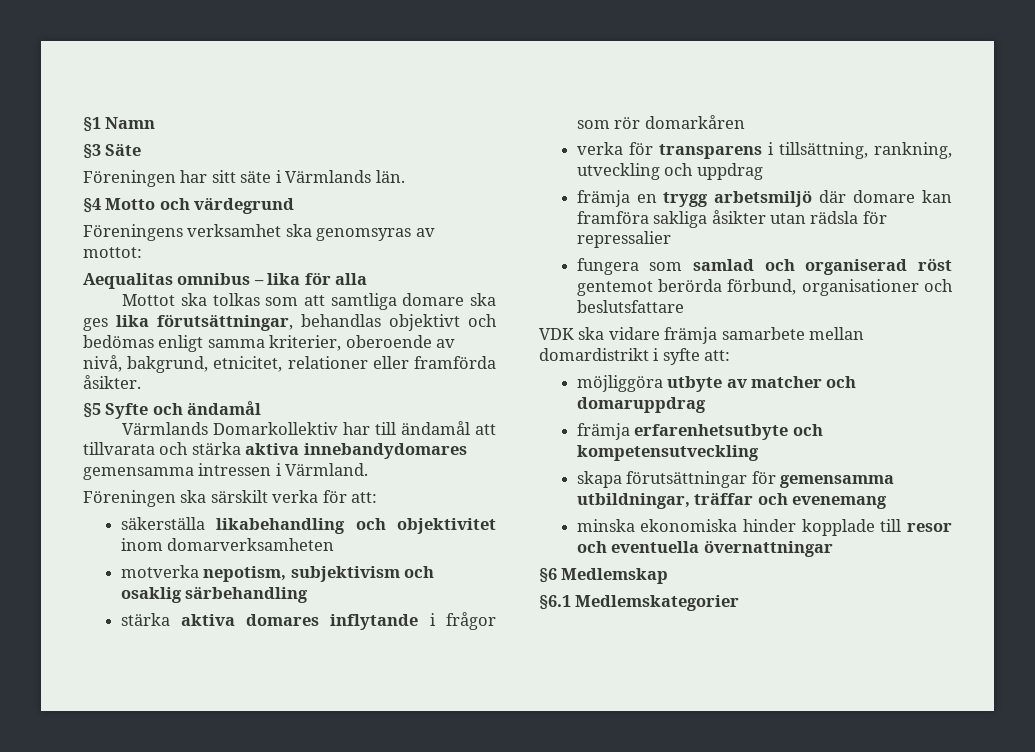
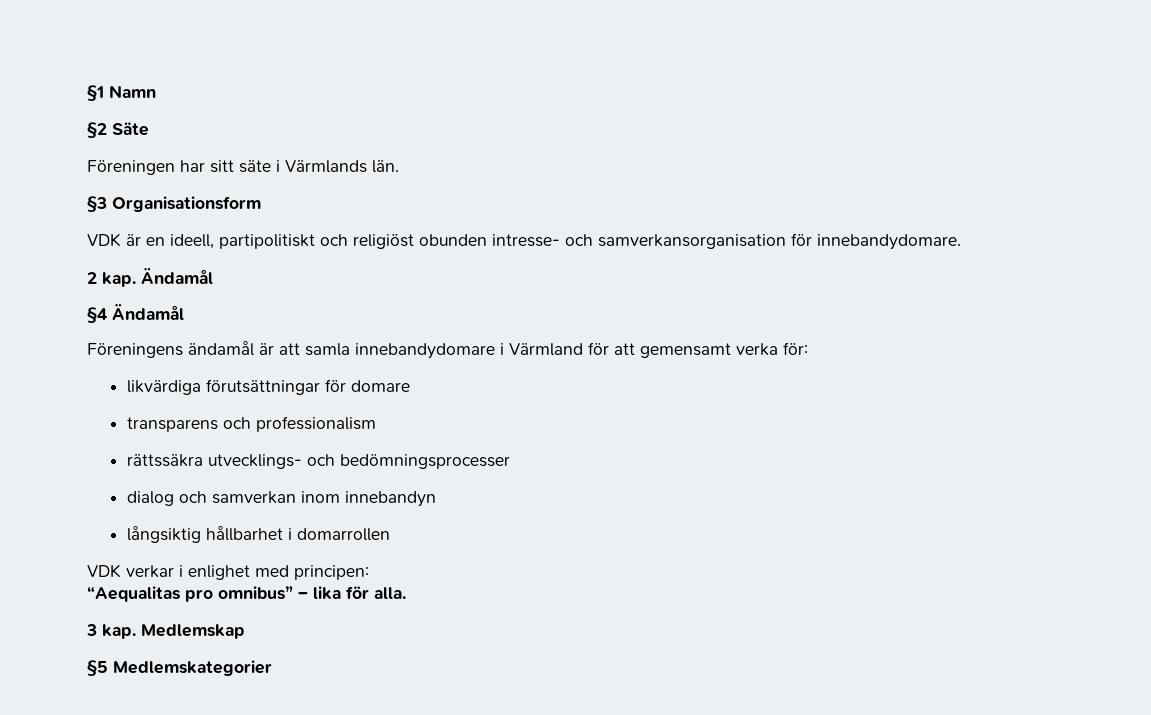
[83,144,101,159] §3 -> [87,122,107,138] §2
[83,197,295,214] [83,224,435,241] [83,247,142,258] [83,272,368,289] [122,293,496,310] [83,314,497,331] [83,335,456,352] [83,355,496,373] [83,375,141,389] [83,401,262,419] [122,421,497,435] [83,442,467,459] [83,463,369,480] [83,490,378,507] [120,517,496,534] [120,538,335,551] [120,565,434,582] [120,586,309,603] [120,612,496,630] [576,115,745,129] [576,142,952,159] [576,163,763,180] [576,190,952,207] [576,210,887,228] [576,231,671,248] [576,258,952,275] [576,279,953,296] [576,300,684,313] [539,327,865,344] [539,348,731,365] [576,375,857,392] [576,397,706,413] [576,423,823,440] [576,445,759,461] [576,471,894,488] [576,492,887,509] [576,519,952,536] [576,540,833,557] [539,568,669,584] [539,595,571,610] §4 Motto och värdegrund // Föreningens verksamhet ska genomsyras av mottot: // Aequalitas omnibus – lika för alla // Mottot ska tolkas som att samtliga domare ska ges lika förutsättningar, behandlas objektivt och bedömas enligt samma kriterier, oberoende av nivå, bakgrund, etnicitet, relationer eller framförda åsikter. // §5 Syfte och ändamål // Värmlands Domarkollektiv har till ändamål att tillvarata och stärka aktiva innebandydomares gemensamma intressen i Värmland. // Föreningen ska särskilt verka för att: // säkerställa likabehandling och objektivitet inom domarverksamheten // motverka nepotism, subjektivism och osaklig särbehandling // stärka aktiva domares inflytande i frågor som rör domarkåren // verka för transparens i tillsättning, rankning, utveckling och uppdrag // främja en trygg arbetsmiljö där domare kan framföra sakliga åsikter utan rädsla för repressalier // fungera som samlad och organiserad röst gentemot berörda förbund, organisationer och beslutsfattare // VDK ska vidare främja samarbete mellan domardistrikt i syfte att: // möjliggöra utbyte av matcher och domaruppdrag // främja erfarenhetsutbyte och kompetensutveckling // skapa förutsättningar för gemensamma utbildningar, träffar och evenemang // minska ekonomiska hinder kopplade till resor och eventuella övernattningar // §6 Medlemskap // §6.1 -> [87,196,261,212] [87,233,961,250] [87,268,213,287] [87,304,184,323] [87,341,808,359] [126,379,410,395] [126,416,376,432] [126,454,510,469] [126,491,436,507] [126,526,390,543] [87,564,369,580] [87,586,406,602] [86,624,245,639] [87,660,108,676] §3 Organisationsform // VDK är en ideell, partipolitiskt och religiöst obunden intresse- och samverkansorganisation för innebandydomare. // 2 kap. Ändamål // §4 Ändamål // Föreningens ändamål är att samla innebandydomare i Värmland för att gemensamt verka för: // likvärdiga förutsättningar för domare // transparens och professionalism // rättssäkra utvecklings- och bedömningsprocesser // dialog och samverkan inom innebandyn // långsiktig hållbarhet i domarrollen // VDK verkar i enlighet med principen: // “Aequalitas pro omnibus” – lika för alla. // 3 kap. Medlemskap // §5

